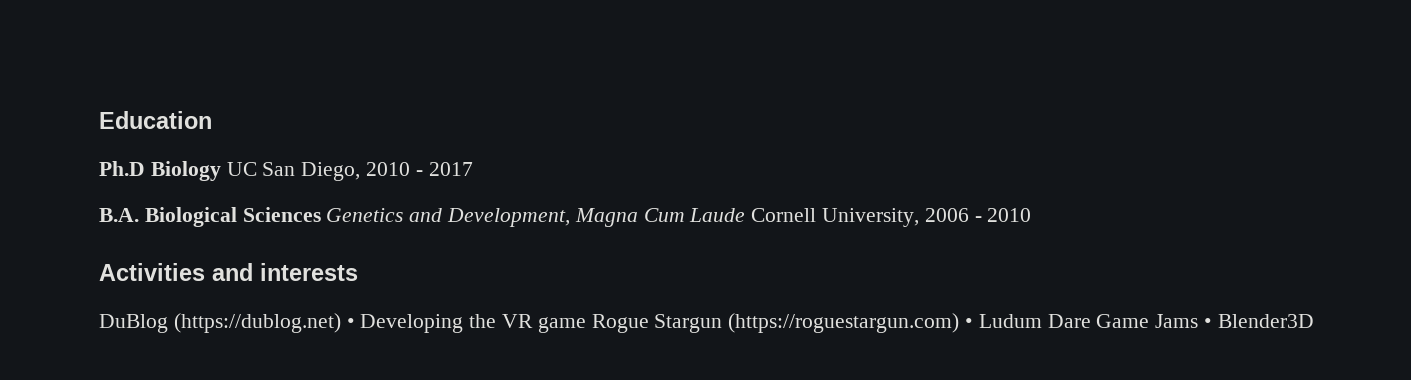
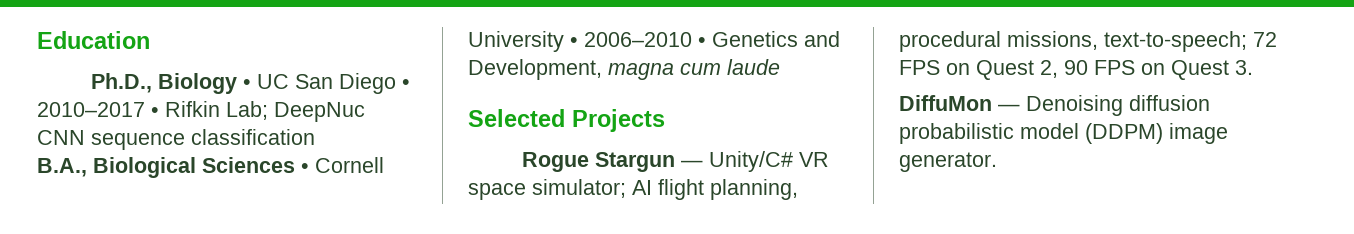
[99,161,473,181] [99,207,1032,227] [99,263,358,281] [99,313,1314,333] Ph.D Biology UC San Diego, 2010 - 2017 // B.A. Biological Sciences Genetics and Development, Magna Cum Laude Cornell University, 2006 - 2010 // Activities and interests // DuBlog (https://dublog.net) • Developing the VR game Rogue Stargun (https://roguestargun.com) • Ludum Dare Game Jams • Blender3D -> [91,73,411,94] [37,101,365,122] [37,129,315,150] [37,157,384,178] [468,31,840,52] [468,59,780,80] [468,109,665,132] [522,151,830,172] [468,179,798,200] [899,31,1277,52] [899,60,1253,80] [899,95,1210,116] [899,123,1228,144] [899,152,997,172] Ph.D., Biology • UC San Diego • 2010–2017 • Rifkin Lab; DeepNuc CNN sequence classification // B.A., Biological Sciences • Cornell University • 2006–2010 • Genetics and Development, magna cum laude // Selected Projects // Rogue Stargun — Unity/C# VR space simulator; AI flight planning, procedural missions, text-to-speech; 72 FPS on Quest 2, 90 FPS on Quest 3. // DiffuMon — Denoising diffusion probabilistic model (DDPM) image generator.

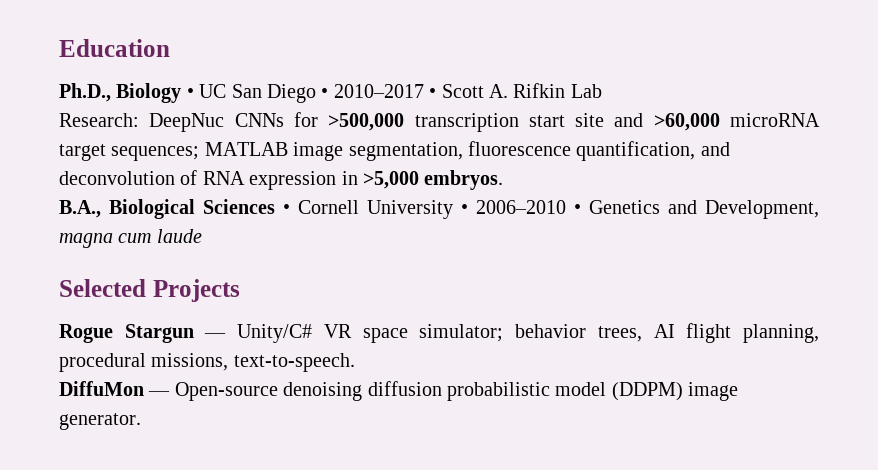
[165,101,365,122] [37,129,315,150] Rifkin Lab; DeepNuc CNN sequence classification -> [441,83,602,98] [59,112,820,132] [59,141,730,161] [59,170,504,190] Scott A. Rifkin Lab // Research: DeepNuc CNNs for >500,000 transcription start site and >60,000 microRNA target sequences; MATLAB image segmentation, fluorescence quantification, and deconvolution of RNA expression in >5,000 embryos.
(626, 188) none -> [515,324,642,342] behavior trees,
[1104,31,1277,52] [899,60,1253,80] text-to-speech; 72 FPS on Quest 2, 90 FPS on Quest 3. -> [233,353,355,372] text-to-speech.
[1026,95,1123,116] Denoising -> [174,382,363,401] Open-source denoising

